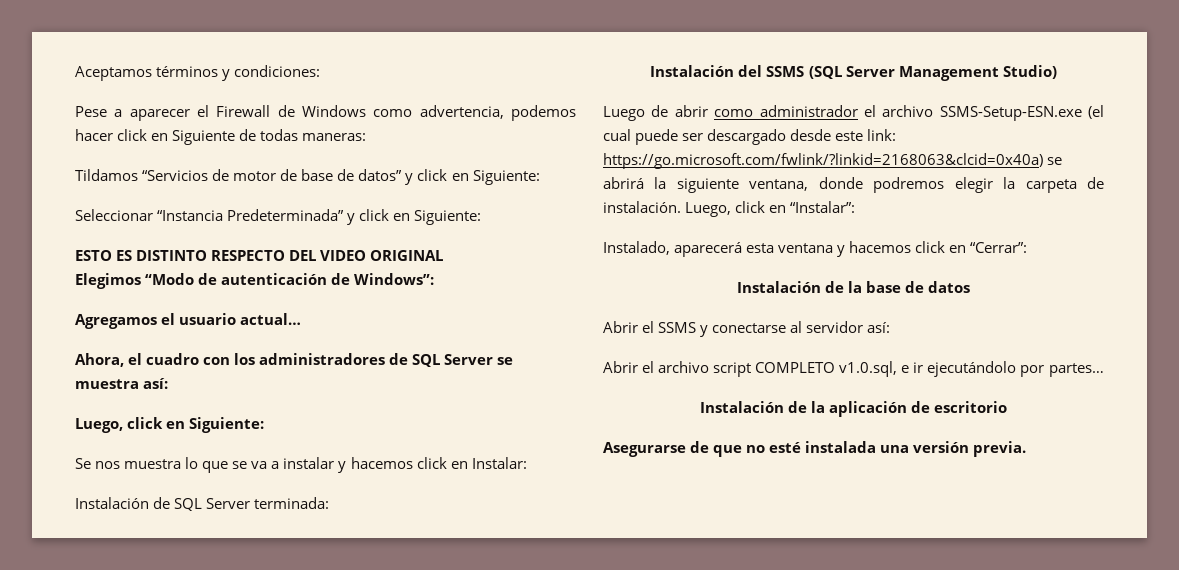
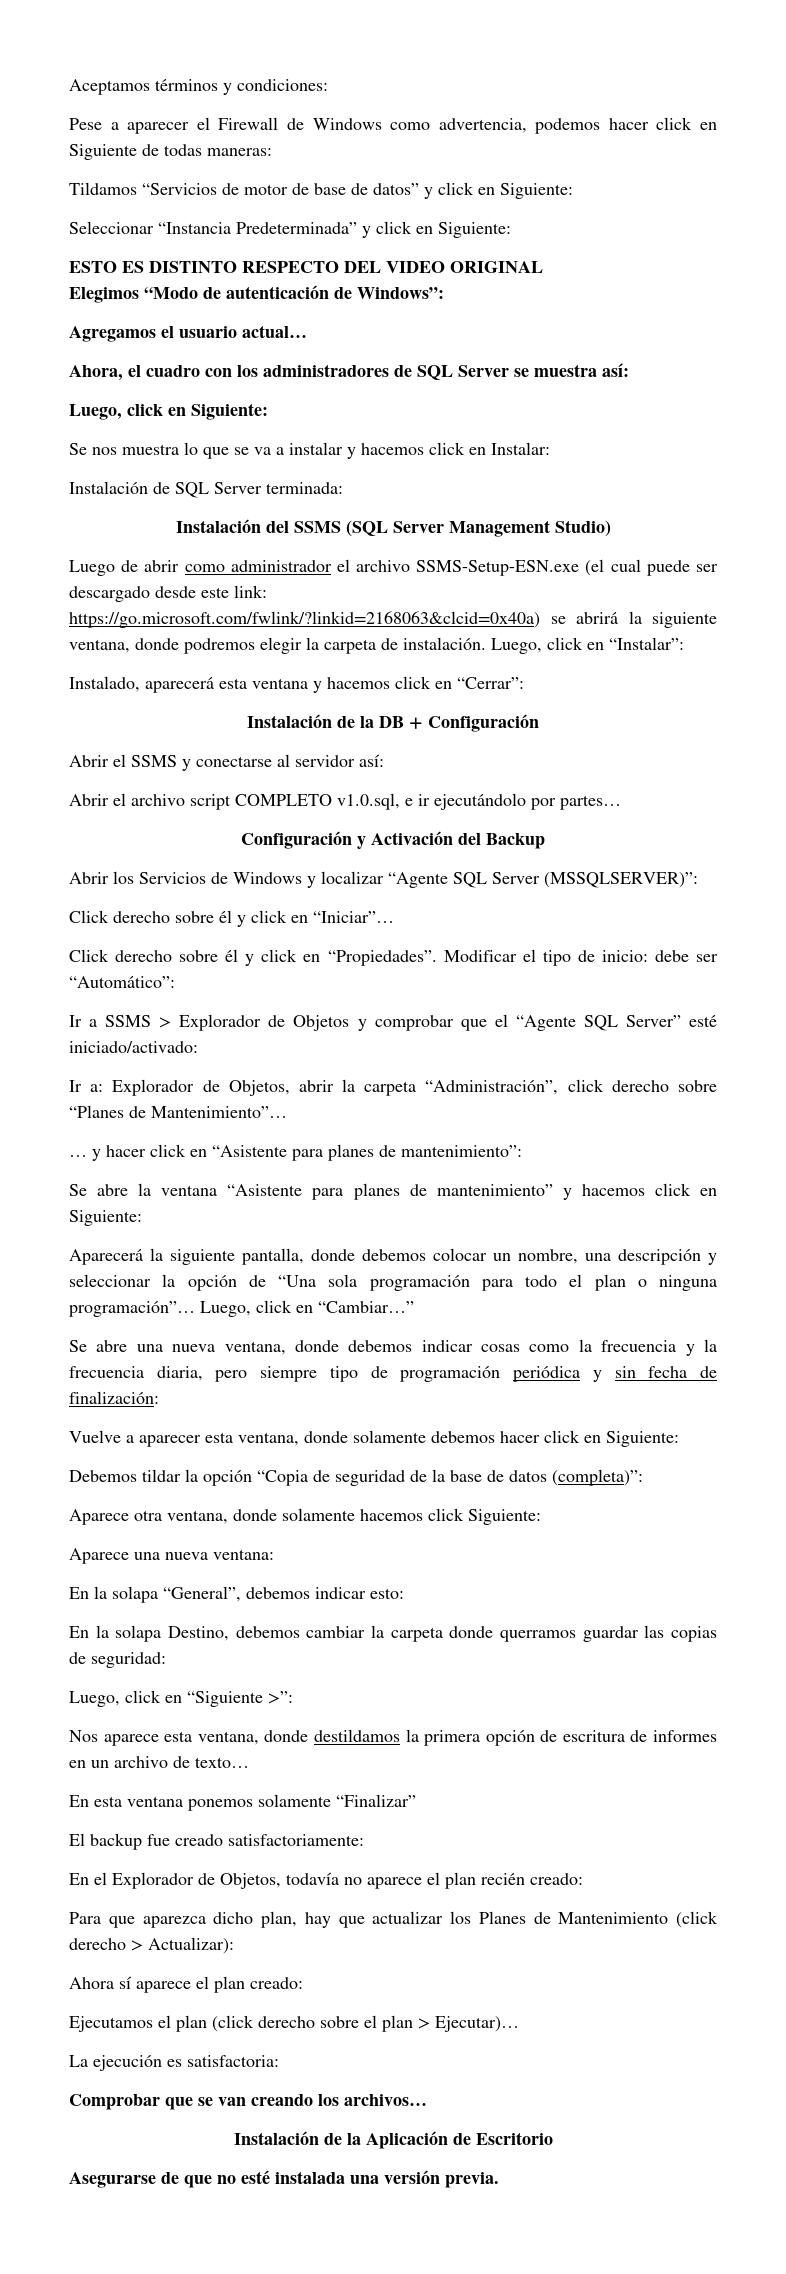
[866,281,971,293] base de datos -> [379,714,539,732] DB + Configuración
[699,401,1008,417] // Instalación de la aplicación de escritorio -> [241,831,545,849] [69,871,698,888] [69,910,394,927] [69,949,718,966] [69,976,175,988] [69,1014,717,1031] [69,1041,198,1053] [69,1079,717,1096] [69,1105,287,1118] [69,1144,522,1161] [69,1183,717,1200] [69,1210,142,1226] [69,1248,717,1265] [69,1274,717,1291] [69,1300,414,1317] [69,1339,717,1356] [69,1366,718,1382] [69,1391,159,1404] [69,1430,679,1447] [69,1469,643,1486] [69,1508,541,1525] [69,1548,274,1564] [69,1586,404,1603] [69,1625,717,1642] [69,1652,166,1668] [69,1690,293,1707] [69,1729,717,1746] [69,1756,249,1768] [69,1794,416,1811] [69,1833,364,1850] [69,1872,583,1889] [69,1911,718,1928] [69,1937,234,1954] [69,1976,303,1993] [69,2015,519,2032] [69,2055,279,2071] [69,2094,427,2110] [233,2131,553,2149] // Configuración y Activación del Backup // Abrir los Servicios de Windows y localizar “Agente SQL Server (MSSQLSERVER)”: // Click derecho sobre él y click en “Iniciar”… // Click derecho sobre él y click en “Propiedades”. Modificar el tipo de inicio: debe ser “Automático”: // Ir a SSMS > Explorador de Objetos y comprobar que el “Agente SQL Server” esté iniciado/activado: // Ir a: Explorador de Objetos, abrir la carpeta “Administración”, click derecho sobre “Planes de Mantenimiento”… // … y hacer click en “Asistente para planes de mantenimiento”: // Se abre la ventana “Asistente para planes de mantenimiento” y hacemos click en Siguiente: // Aparecerá la siguiente pantalla, donde debemos colocar un nombre, una descripción y seleccionar la opción de “Una sola programación para todo el plan o ninguna programación”… Luego, click en “Cambiar…” // Se abre una nueva ventana, donde debemos indicar cosas como la frecuencia y la frecuencia diaria, pero siempre tipo de programación periódica y sin fecha de finalización: // Vuelve a aparecer esta ventana, donde solamente debemos hacer click en Siguiente: // Debemos tildar la opción “Copia de seguridad de la base de datos (completa)”: // Aparece otra ventana, donde solamente hacemos click Siguiente: // Aparece una nueva ventana: // En la solapa “General”, debemos indicar esto: // En la solapa Destino, debemos cambiar la carpeta donde querramos guardar las copias de seguridad: // Luego, click en “Siguiente >”: // Nos aparece esta ventana, donde destildamos la primera opción de escritura de informes en un archivo de texto… // En esta ventana ponemos solamente “Finalizar” // El backup fue creado satisfactoriamente: // En el Explorador de Objetos, todavía no aparece el plan recién creado: // Para que aparezca dicho plan, hay que actualizar los Planes de Mantenimiento (click derecho > Actualizar): // Ahora sí aparece el plan creado: // Ejecutamos el plan (click derecho sobre el plan > Ejecutar)… // La ejecución es satisfactoria: // Comprobar que se van creando los archivos… // Instalación de la Aplicación de Escritorio

